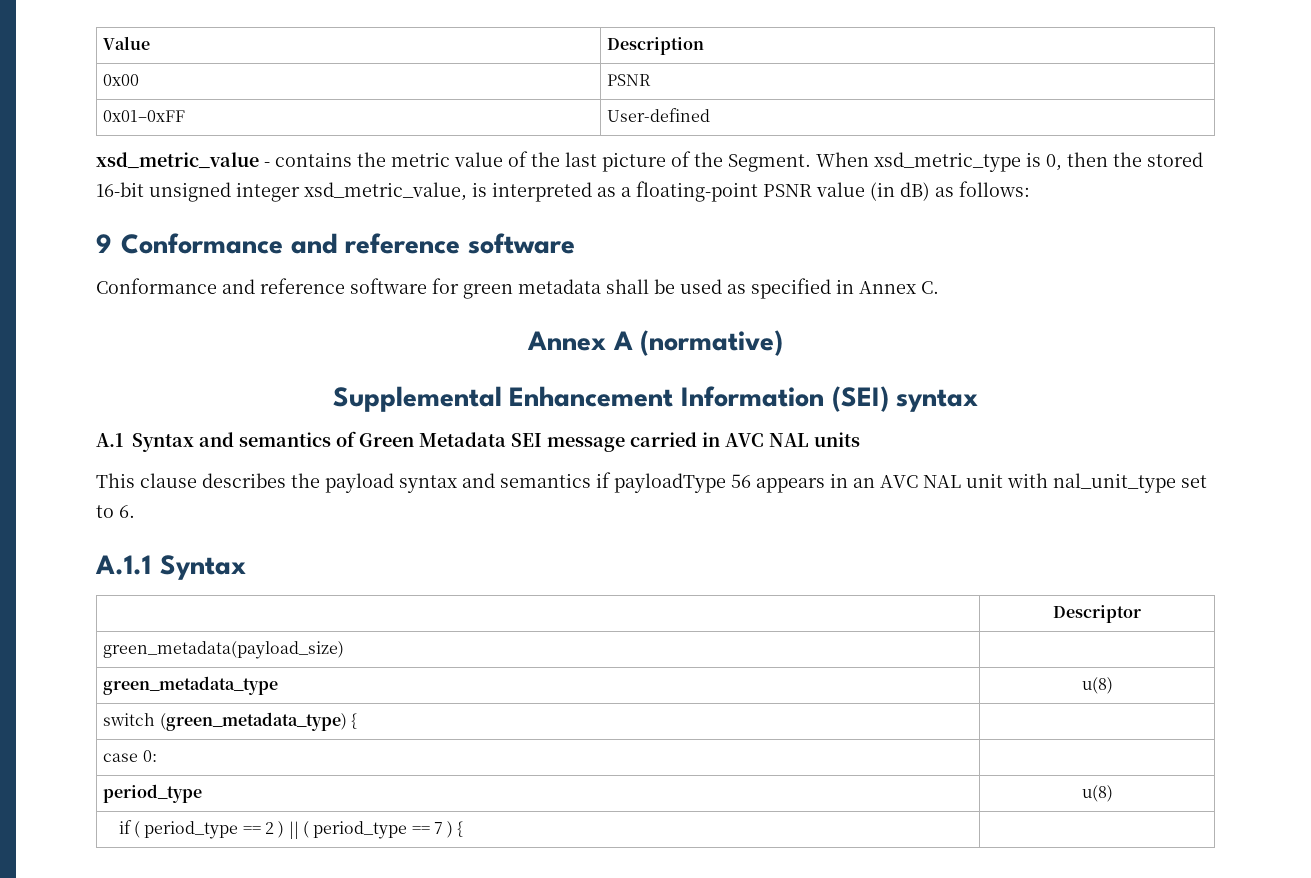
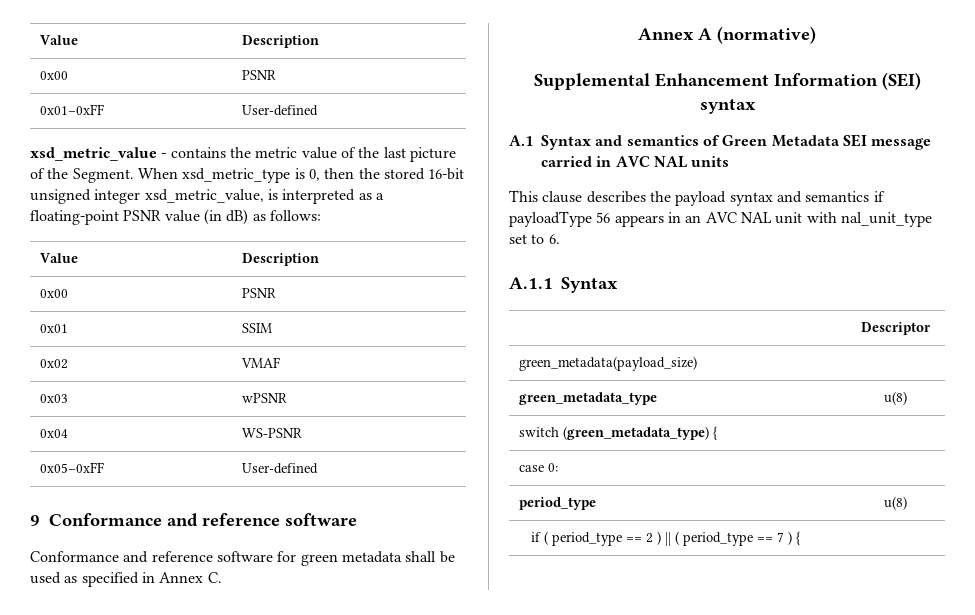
(1030, 189) none -> [40,253,79,263] [242,253,320,266] [40,289,69,298] [242,288,277,298] [40,324,69,333] [242,323,273,333] [40,359,69,369] [241,357,281,368] [40,394,69,403] [242,393,288,403] [40,429,69,438] [242,428,303,438] [40,462,105,473] [242,463,319,474] // Value | Description // 0x00 | PSNR // 0x01 | SSIM // 0x02 | VMAF // 0x03 | wPSNR // 0x04 | WS-PSNR // 0x05–0xFF | User-defined

